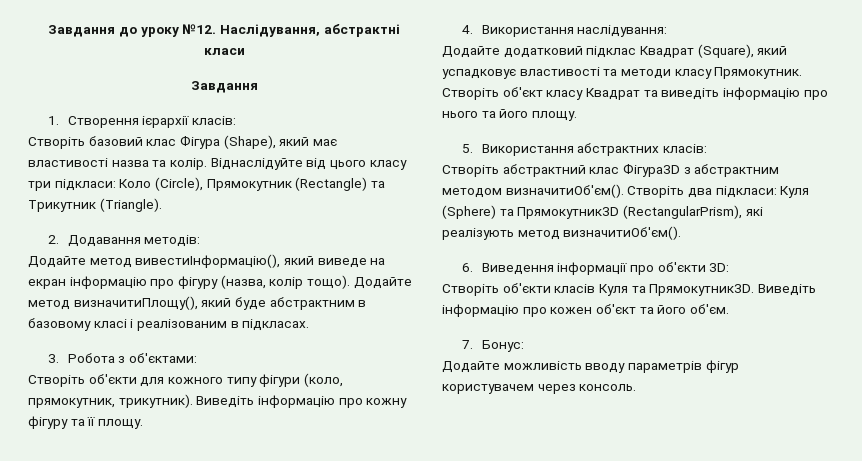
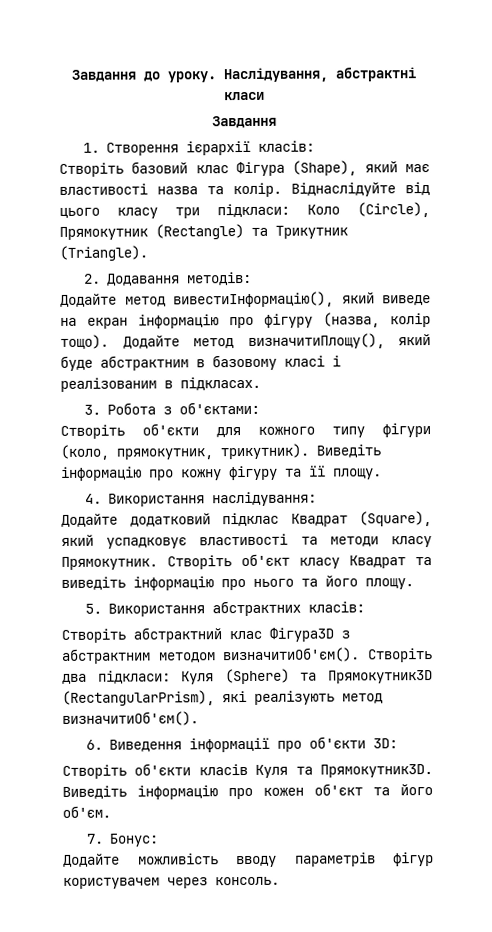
[140,24,217,37] уроку №12. -> [167,71,216,83] уроку.

